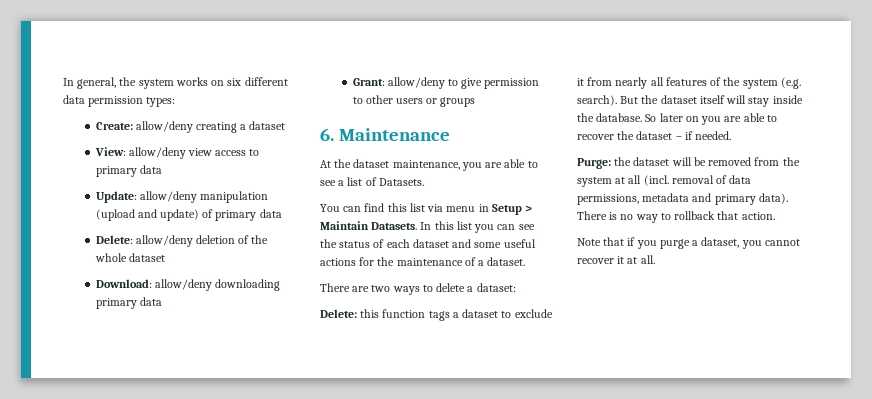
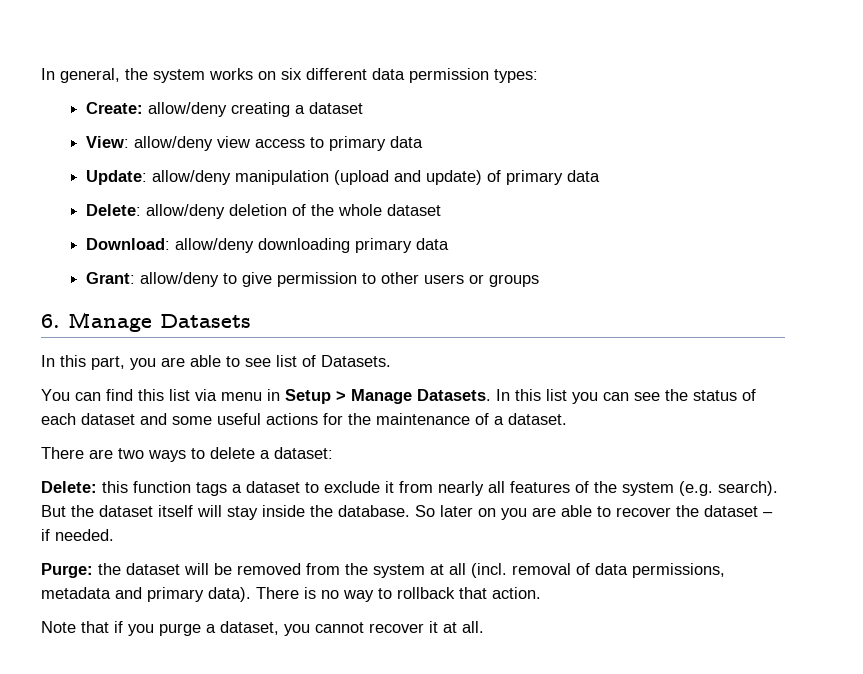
[338,128,450,141] [320,159,460,170] Maintenance // At the dataset maintenance, -> [68,312,251,332] [41,355,125,370] Manage Datasets // In this part,
[338,180,345,186] a -> (271, 362) none
[320,221,369,230] Maintain -> [351,389,412,404] Manage

